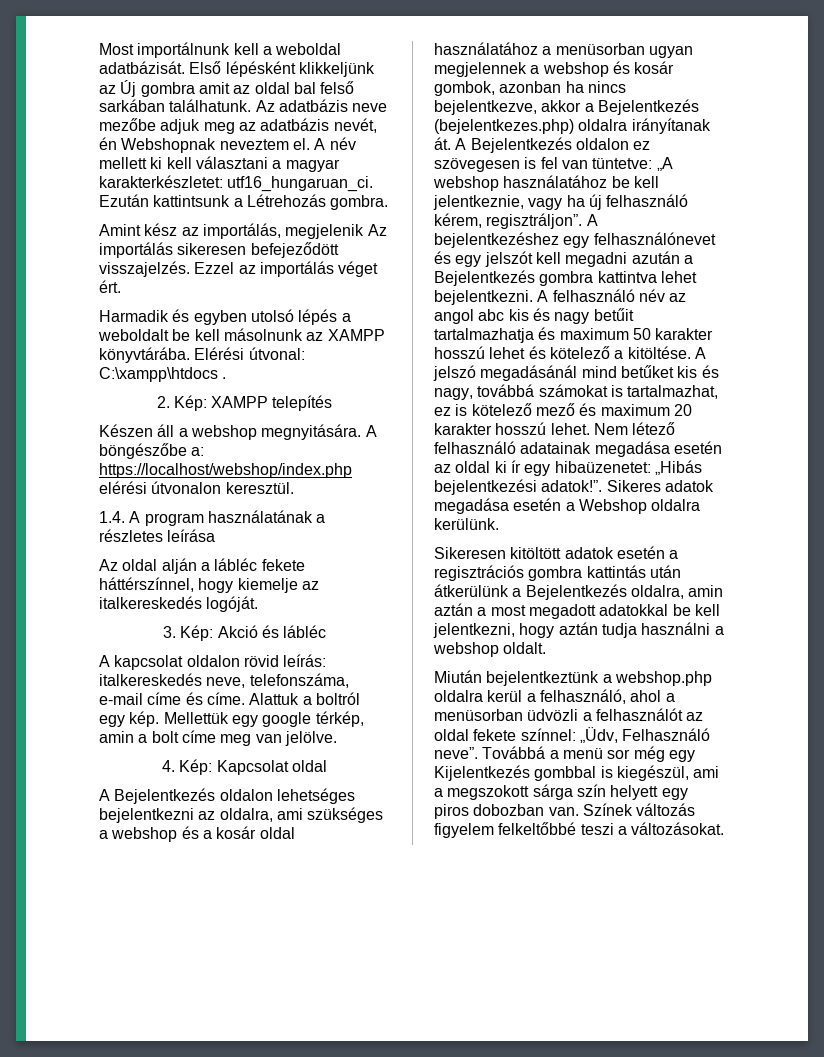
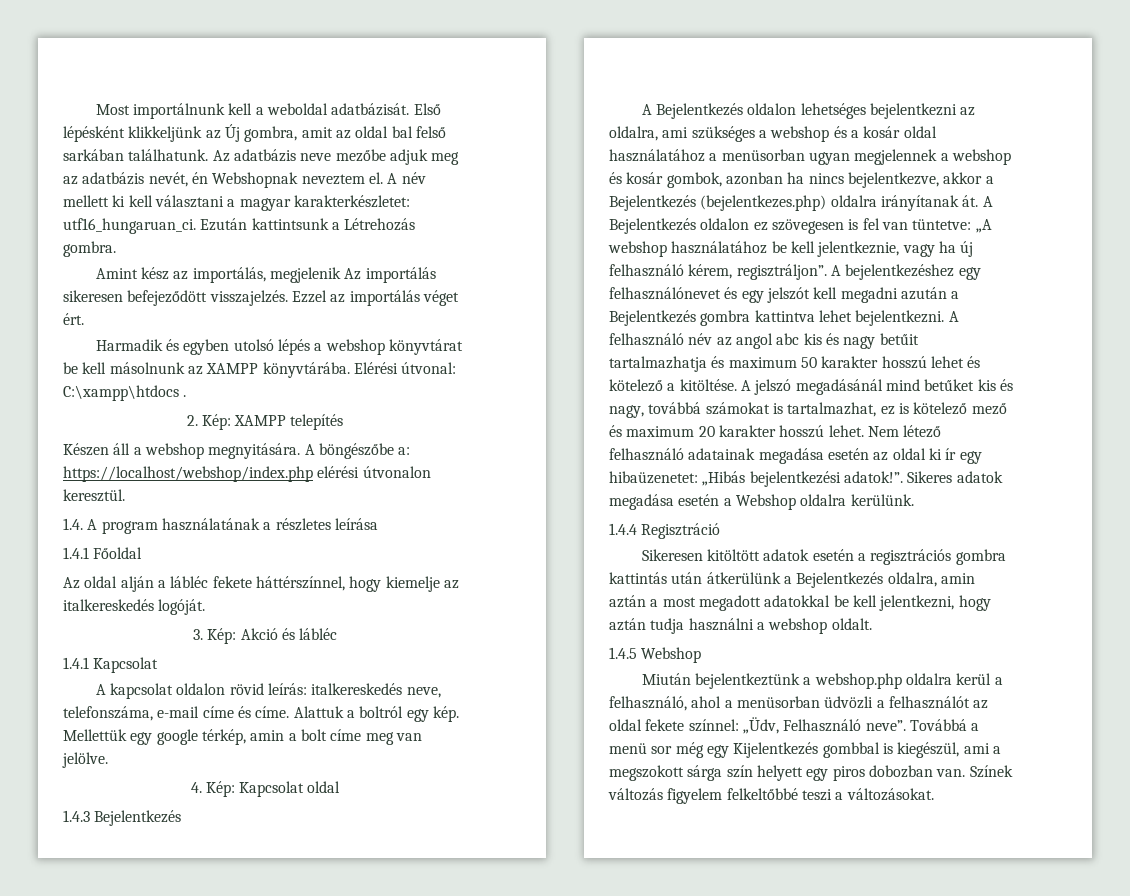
[140,82,195,97] gombra -> [244,126,298,142] gombra,
[98,329,169,341] weboldalt -> [325,339,463,355] webshop könyvtárat
(216, 535) none -> [63,547,143,559] // 1.4.1 Főoldal
(327, 631) none -> [63,657,159,673] // 1.4.1 Kapcsolat
(327, 766) none -> [63,810,182,826] // 1.4.3 Bejelentkezés
(499, 524) none -> [609,523,721,539] // 1.4.4 Regisztráció
(547, 648) none -> [609,647,702,663] // 1.4.5 Webshop

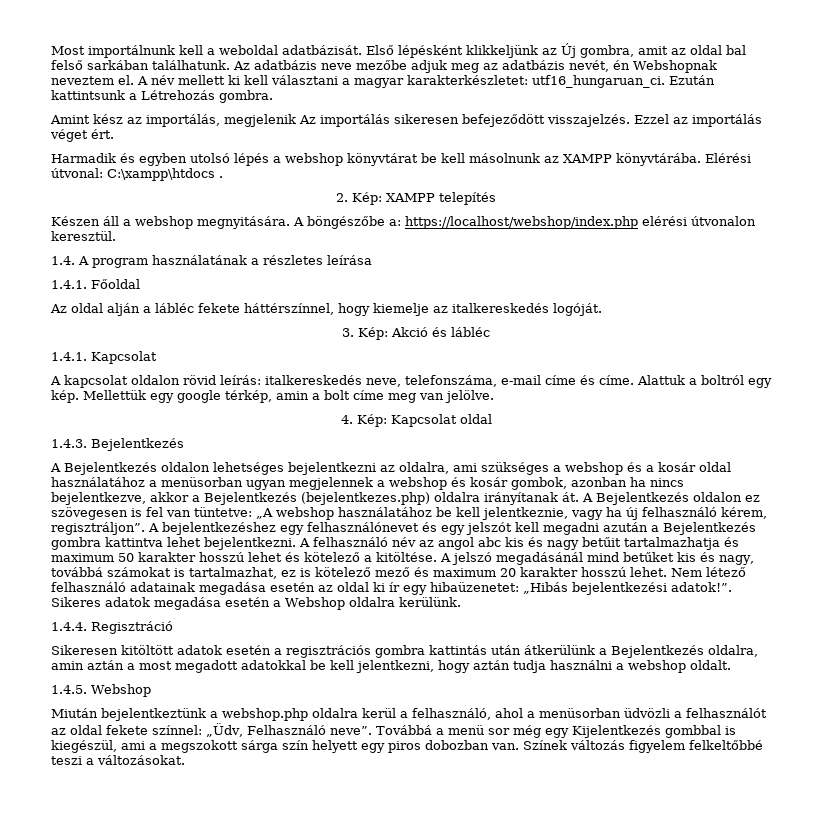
[63,547,89,559] 1.4.1 -> [51,280,87,289] 1.4.1.
[63,657,89,669] 1.4.1 -> [51,352,87,361] 1.4.1.
[63,810,90,822] 1.4.3 -> [51,439,87,448] 1.4.3.
[609,523,637,535] 1.4.4 -> [51,622,87,631] 1.4.4.
[609,647,637,659] 1.4.5 -> [51,685,87,694] 1.4.5.

